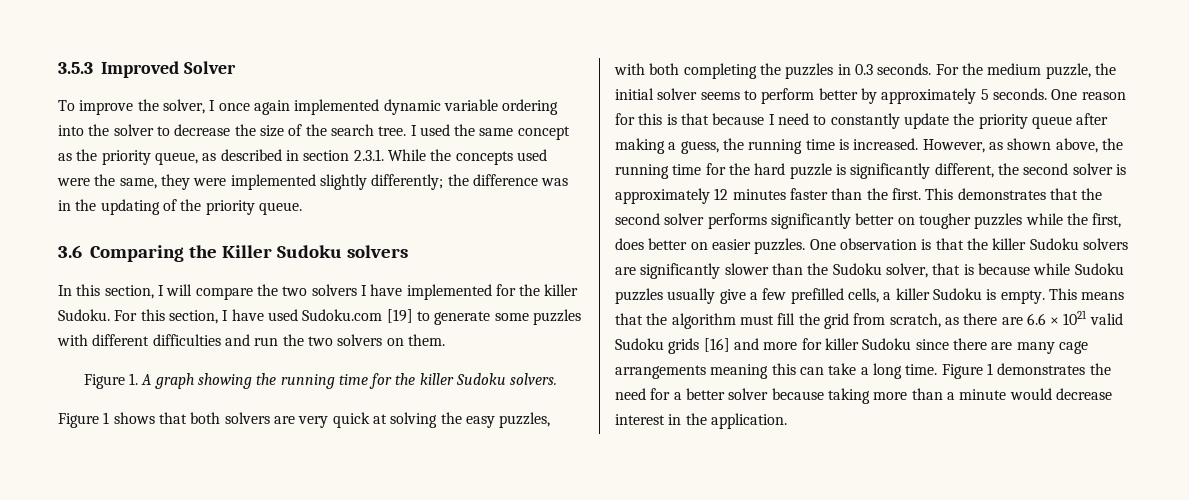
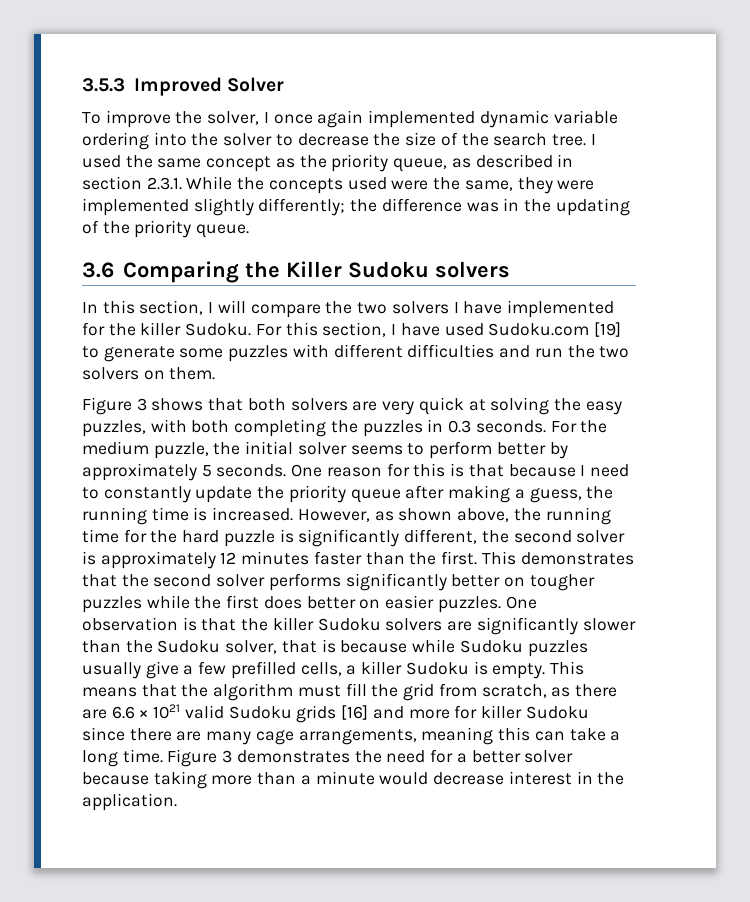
[83,373,558,389] [58,412,110,428] // Figure 1. A graph showing the running time for the killer Sudoku solvers. // Figure 1 -> [82,397,147,415] // Figure 3
[1092,213,1122,228] first, -> [226,595,260,609] first
[615,365,706,379] arrangements -> [298,729,417,745] arrangements,
[986,363,993,375] 1 -> [222,750,233,763] 3

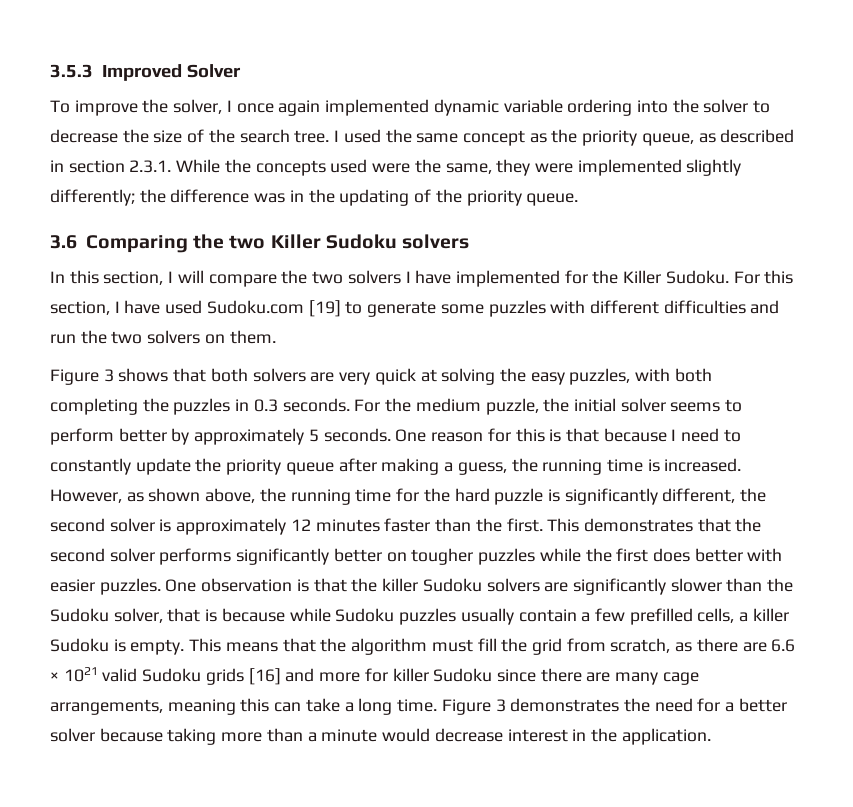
(280, 269) none -> [229,235,266,249] two
[140,322,182,336] killer -> [623,270,662,284] Killer
[359,599,381,609] on -> [747,548,783,562] with
[145,661,179,679] give -> [518,609,577,622] contain

